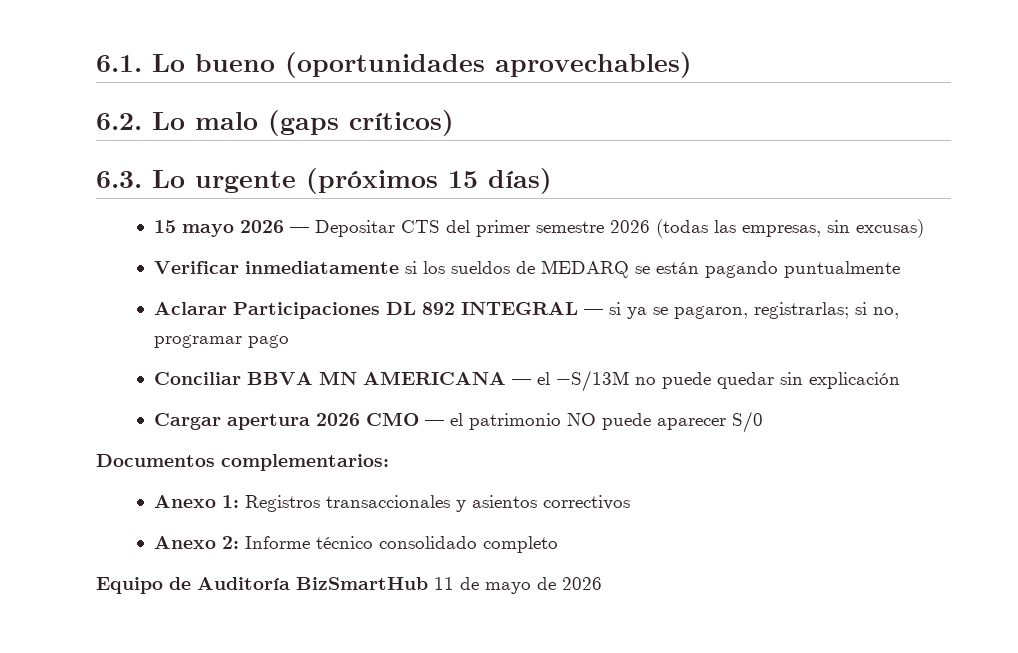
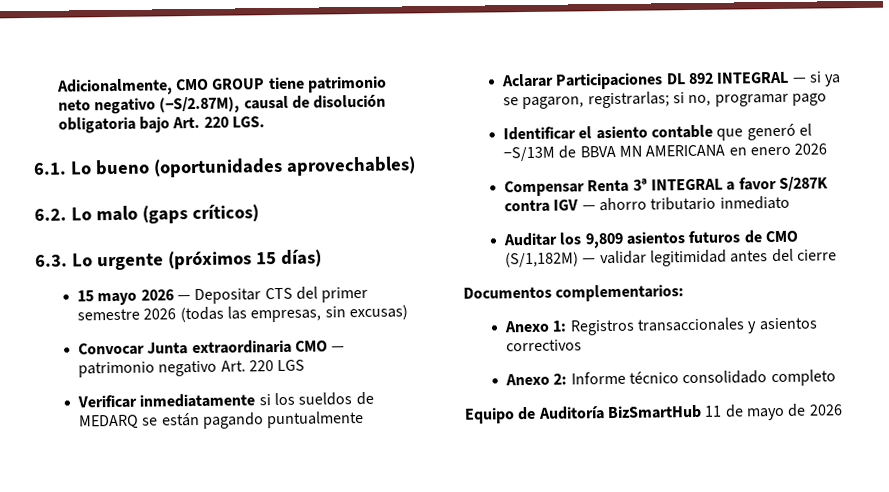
(96, 63) none -> [55,75,387,96] [57,94,387,115] [57,116,265,134] Adicionalmente, CMO GROUP tiene patrimonio neto negativo (−S/2.87M), causal de disolución obligatoria bajo Art. 220 LGS. //
(925, 228) none -> [78,339,346,356] [78,359,306,378] // Convocar Junta extraordinaria CMO — patrimonio negativo Art. 220 LGS
[154,370,901,392] [154,411,764,433] Conciliar BBVA MN AMERICANA — el −S/13M no puede quedar sin explicación // Cargar apertura 2026 CMO — el patrimonio NO puede aparecer S/0 -> [503,123,813,141] [503,143,828,162] [504,176,829,197] [504,195,790,213] [503,230,799,249] [505,248,838,268] Identificar el asiento contable que generó el −S/13M de BBVA MN AMERICANA en enero 2026 // Compensar Renta 3ª INTEGRAL a favor S/287K contra IGV — ahorro tributario inmediato // Auditar los 9,809 asientos futuros de CMO (S/1,182M) — validar legitimidad antes del cierre

